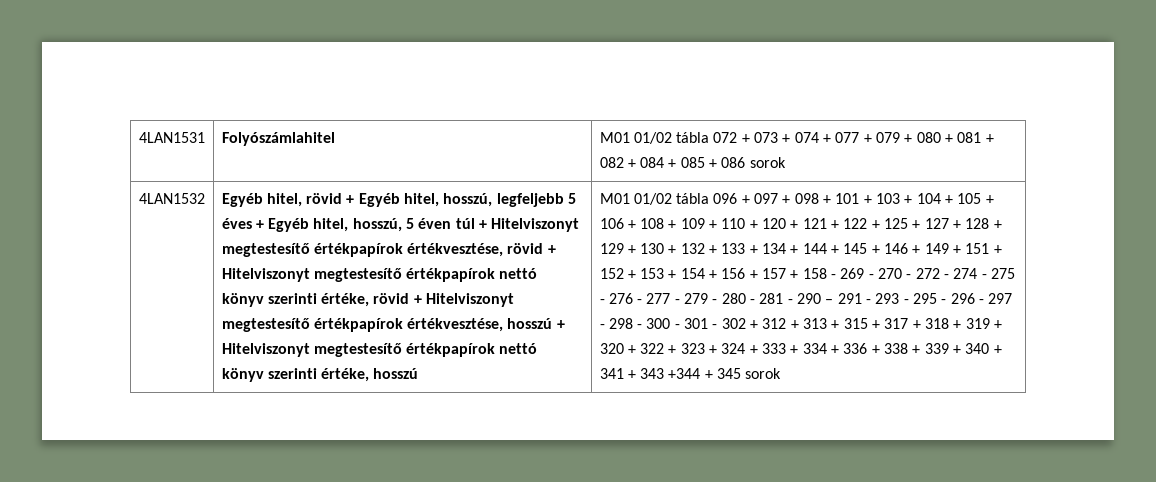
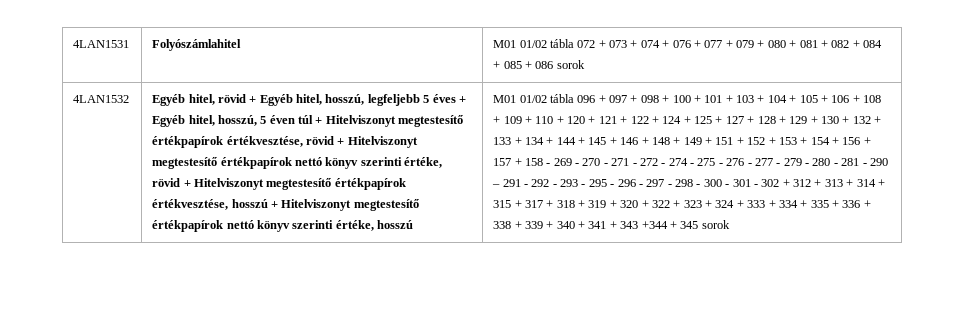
(832, 138) none -> [672,40,701,48] 076 +
(832, 199) none -> [672,95,701,103] 100 +
(880, 224) none -> [662,116,691,124] 124 +
(921, 249) none -> [651,137,681,145] 148 +
(912, 276) none -> [611,158,637,166] 271 -
(871, 301) none -> [531,179,557,187] 292 -
(840, 324) none -> [856,179,885,187] 314 +
(840, 349) none -> [810,200,840,208] 335 +

